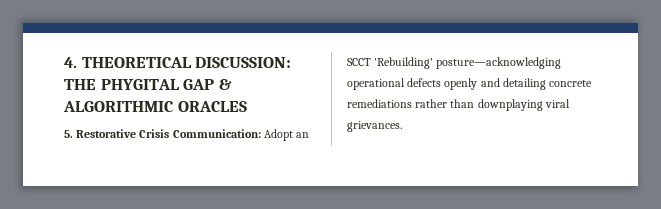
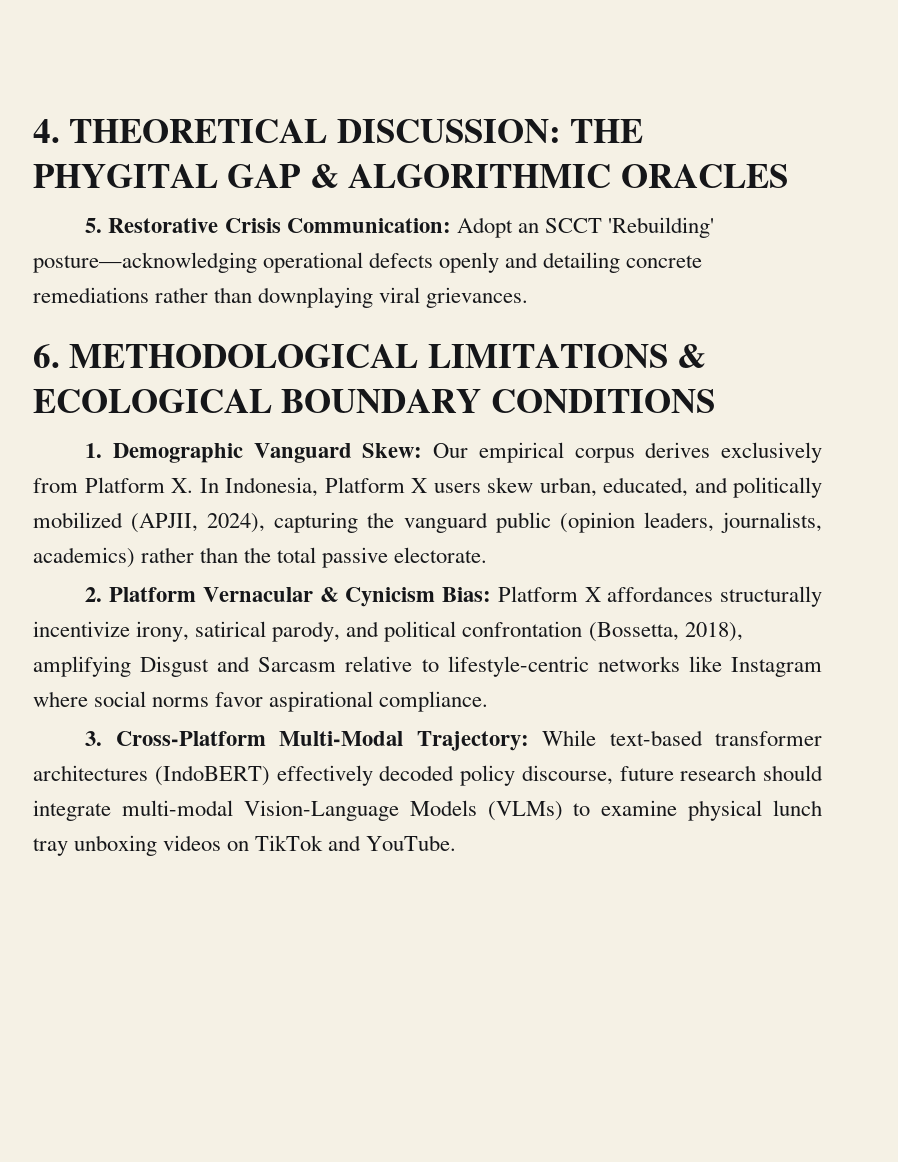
(402, 126) none -> [33,344,707,368] [33,389,715,413] [85,442,822,463] [33,477,822,498] [33,512,822,533] [33,547,488,568] [85,586,822,607] [33,621,743,642] [33,656,822,677] [33,691,489,712] [85,730,822,751] [33,765,823,786] [33,800,822,821] [33,835,457,856] // 6. METHODOLOGICAL LIMITATIONS & ECOLOGICAL BOUNDARY CONDITIONS // 1. Demographic Vanguard Skew: Our empirical corpus derives exclusively from Platform X. In Indonesia, Platform X users skew urban, educated, and politically mobilized (APJII, 2024), capturing the vanguard public (opinion leaders, journalists, academics) rather than the total passive electorate. // 2. Platform Vernacular & Cynicism Bias: Platform X affordances structurally incentivize irony, satirical parody, and political confrontation (Bossetta, 2018), amplifying Disgust and Sarcasm relative to lifestyle-centric networks like Instagram where social norms favor aspirational compliance. // 3. Cross-Platform Multi-Modal Trajectory: While text-based transformer architectures (IndoBERT) effectively decoded policy discourse, future research should integrate multi-modal Vision-Language Models (VLMs) to examine physical lunch tray unboxing videos on TikTok and YouTube.

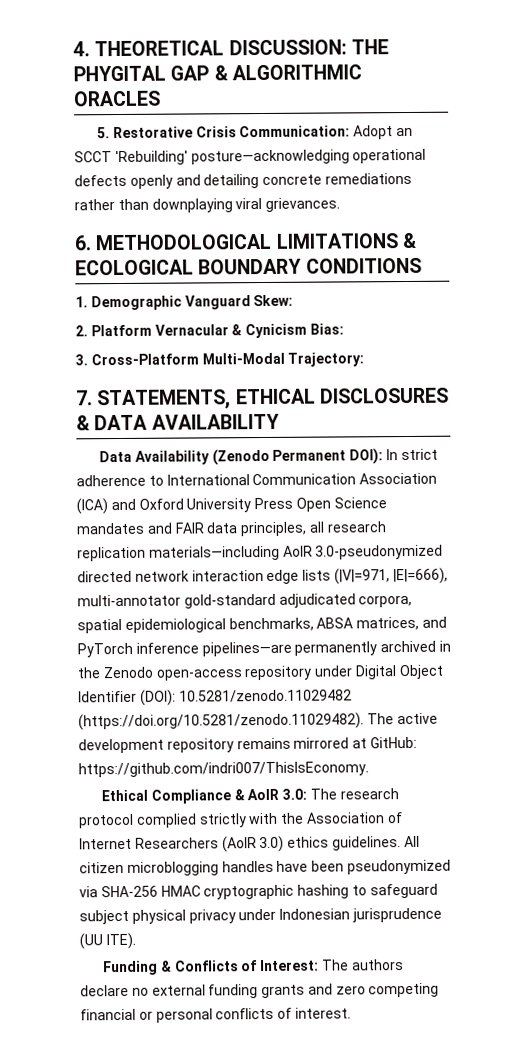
[433,442,822,463] [33,477,822,498] [33,512,822,533] [33,547,488,568] Our empirical corpus derives exclusively from Platform X. In Indonesia, Platform X users skew urban, educated, and politically mobilized (APJII, 2024), capturing the vanguard public (opinion leaders, journalists, academics) rather than the total passive electorate. -> (294, 300) none
[497,586,822,607] [33,621,743,642] [33,656,822,677] [33,691,489,712] [85,730,822,751] [33,765,823,786] [33,800,822,821] [33,835,457,856] Platform X affordances structurally incentivize irony, satirical parody, and political confrontation (Bossetta, 2018), amplifying Disgust and Sarcasm relative to lifestyle-centric networks like Instagram where social norms favor aspirational compliance. // 3. Cross-Platform Multi-Modal Trajectory: While text-based transformer architectures (IndoBERT) effectively decoded policy discourse, future research should integrate multi-modal Vision-Language Models (VLMs) to examine physical lunch tray unboxing videos on TikTok and YouTube. -> [75,352,365,367] [76,387,449,411] [76,413,280,431] [99,448,438,466] [76,472,438,487] [76,497,387,515] [76,521,387,537] [77,544,444,562] [77,567,448,585] [77,593,413,609] [77,616,447,634] [77,640,451,658] [77,664,444,681] [78,689,352,706] [78,712,438,731] [78,736,417,754] [78,761,369,778] [101,788,399,804] [78,812,403,829] [79,835,420,853] [79,859,451,876] [79,883,438,900] [79,907,442,925] [79,932,136,950] [103,959,404,976] [80,982,440,999] [80,1007,351,1023] // 3. Cross-Platform Multi-Modal Trajectory: // 7. STATEMENTS, ETHICAL DISCLOSURES & DATA AVAILABILITY // Data Availability (Zenodo Permanent DOI): In strict adherence to International Communication Association (ICA) and Oxford University Press Open Science mandates and FAIR data principles, all research replication materials—including AoIR 3.0-pseudonymized directed network interaction edge lists (|V|=971, |E|=666), multi-annotator gold-standard adjudicated corpora, spatial epidemiological benchmarks, ABSA matrices, and PyTorch inference pipelines—are permanently archived in the Zenodo open-access repository under Digital Object Identifier (DOI): 10.5281/zenodo.11029482 (https://doi.org/10.5281/zenodo.11029482). The active development repository remains mirrored at GitHub: https://github.com/indri007/ThisIsEconomy. // Ethical Compliance & AoIR 3.0: The research protocol complied strictly with the Association of Internet Researchers (AoIR 3.0) ethics guidelines. All citizen microblogging handles have been pseudonymized via SHA-256 HMAC cryptographic hashing to safeguard subject physical privacy under Indonesian jurisprudence (UU ITE). // Funding & Conflicts of Interest: The authors declare no external funding grants and zero competing financial or personal conflicts of interest.

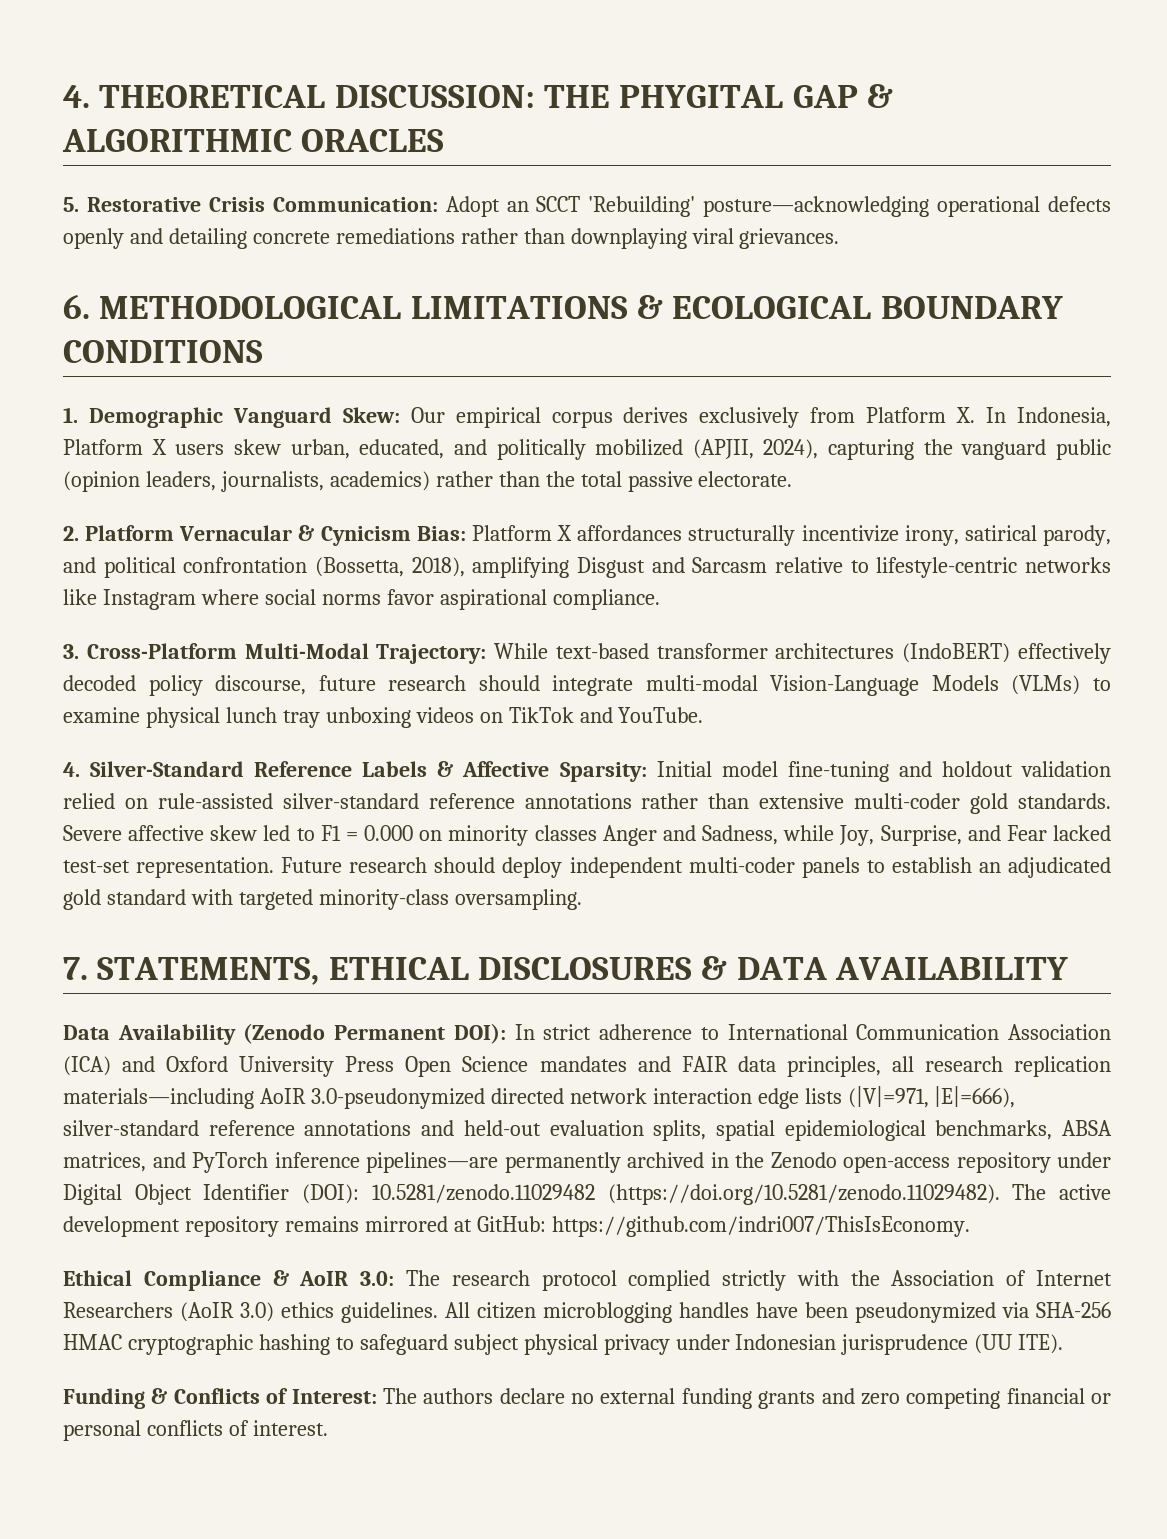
(294, 300) none -> [410,407,1111,428] [63,439,1111,460] [63,471,793,492] Our empirical corpus derives exclusively from Platform X. In Indonesia, Platform X users skew urban, educated, and politically mobilized (APJII, 2024), capturing the vanguard public (opinion leaders, journalists, academics) rather than the total passive electorate.
[75,352,365,367] // 3. Cross-Platform Multi-Modal Trajectory: -> [471,525,1111,546] [63,557,1111,578] [63,589,660,610] [63,643,1112,664] [63,675,1111,696] [63,707,704,728] [63,761,1112,782] [63,793,1111,814] [63,825,1111,846] [63,857,1112,878] [63,889,582,910] Platform X affordances structurally incentivize irony, satirical parody, and political confrontation (Bossetta, 2018), amplifying Disgust and Sarcasm relative to lifestyle-centric networks like Instagram where social norms favor aspirational compliance. // 3. Cross-Platform Multi-Modal Trajectory: While text-based transformer architectures (IndoBERT) effectively decoded policy discourse, future research should integrate multi-modal Vision-Language Models (VLMs) to examine physical lunch tray unboxing videos on TikTok and YouTube. // 4. Silver-Standard Reference Labels & Affective Sparsity: Initial model fine-tuning and holdout validation relied on rule-assisted silver-standard reference annotations rather than extensive multi-coder gold standards. Severe affective skew led to F1 = 0.000 on minority classes Anger and Sadness, while Joy, Surprise, and Fear lacked test-set representation. Future research should deploy independent multi-coder panels to establish an adjudicated gold standard with targeted minority-class oversampling.
[77,593,413,609] multi-annotator gold-standard adjudicated corpora, -> [63,1120,707,1141] silver-standard reference annotations and held-out evaluation splits,

